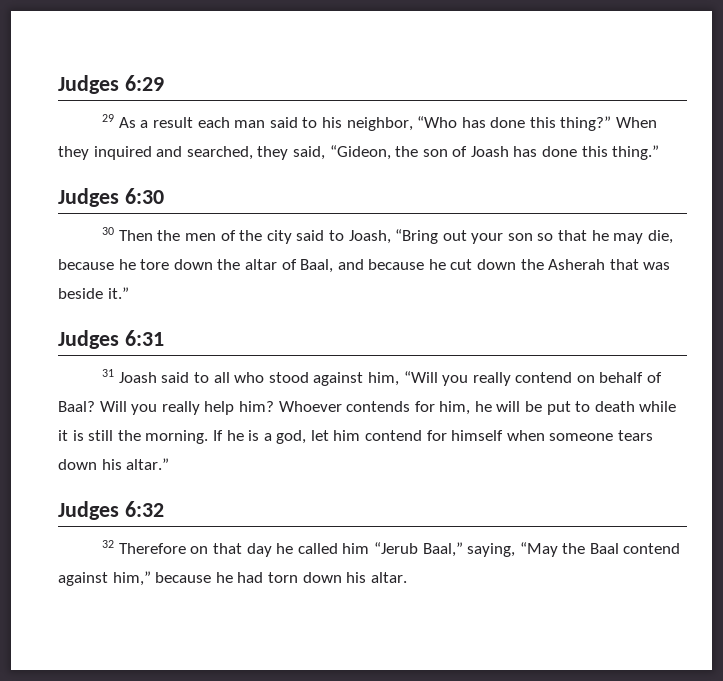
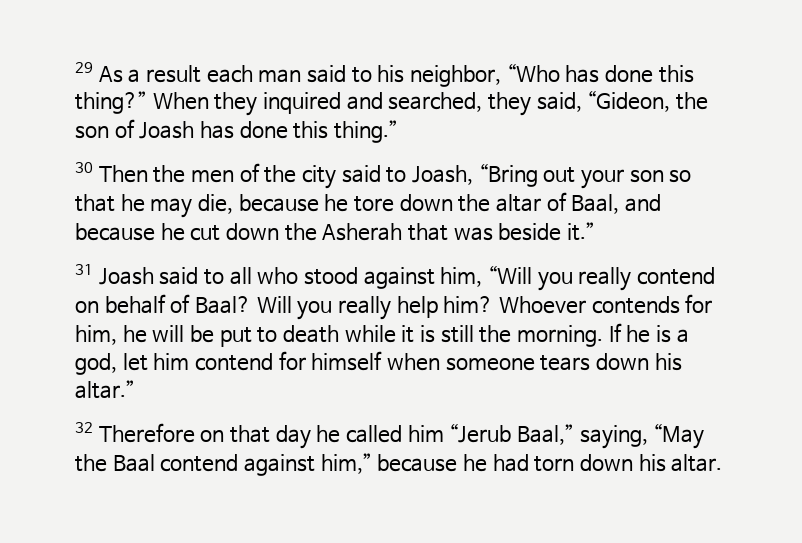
[58,75,164,94] Judges 6:29 // -> (75, 67) none
[58,188,164,207] // Judges 6:30 -> (398, 131) none
[58,330,164,349] // Judges 6:31 -> (595, 231) none
[58,501,164,520] // Judges 6:32 -> (135, 389) none

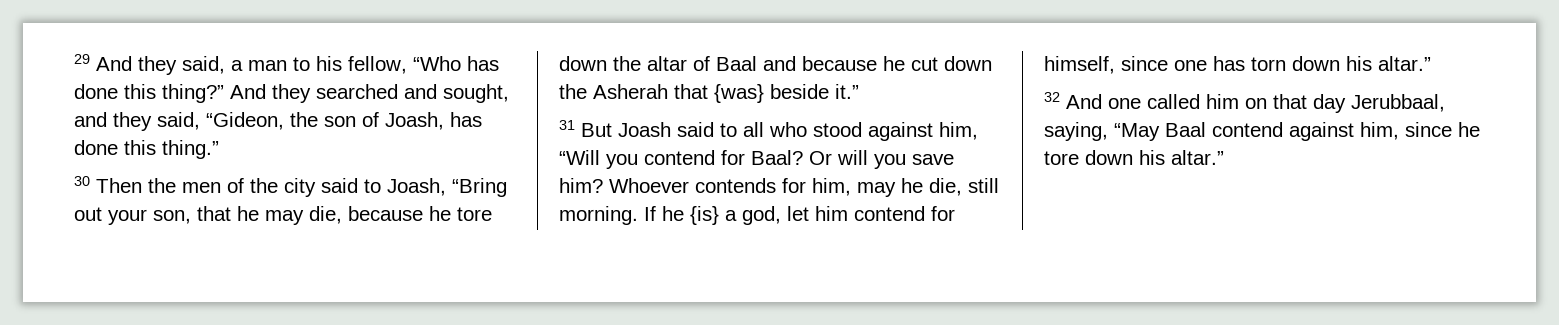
[98,65,346,83] As a result each man said -> [96,56,287,75] And they said, a man
[409,65,501,87] neighbor, -> [348,56,407,74] fellow,
[152,92,483,116] When they inquired and searched, -> [230,84,509,103] [74,112,107,127] And they searched and sought, and
[139,121,195,139] Joash -> [385,112,444,130] Joash,
[629,169,692,183] son so -> [153,210,191,224] son,
[571,194,620,214] Baal, -> [716,56,757,71] Baal
[453,227,493,241] was -> [714,84,764,103] {was}
(93, 269) none -> [581,123,612,137] But
[578,267,715,291] [75,294,438,320] really contend on behalf of Baal? Will you really help -> [644,150,954,169] contend for Baal? Or will you save
[122,325,512,347] he will be put to death while it is still the -> [857,178,999,197] may he die, still
[656,325,672,343] is -> [690,206,719,225] {is}
[311,351,591,371] himself when someone tears -> [1044,56,1286,74] himself, since one has torn
[98,423,574,449] Therefore on that day he called him “Jerub Baal,” -> [1066,94,1445,113] And one called him on that day Jerubbaal,
[75,454,107,472] the -> (1160, 132) none
[320,453,723,474] him,” because he had torn down his altar. -> [1360,122,1480,140] [1044,150,1224,165] him, since he tore down his altar.”

